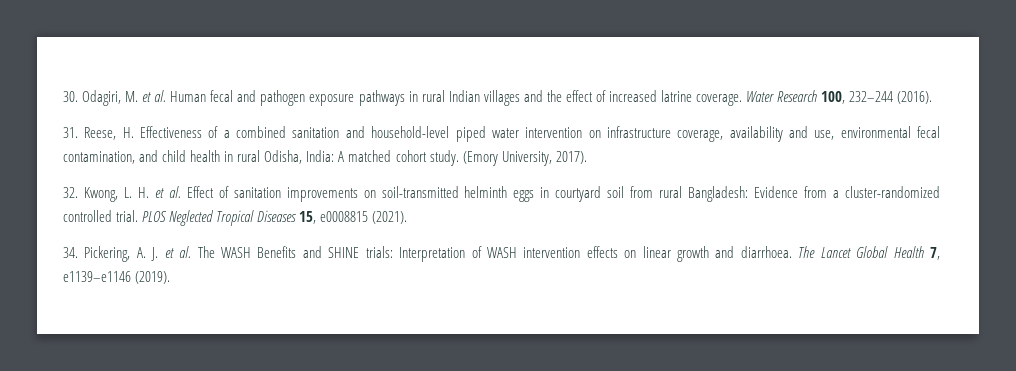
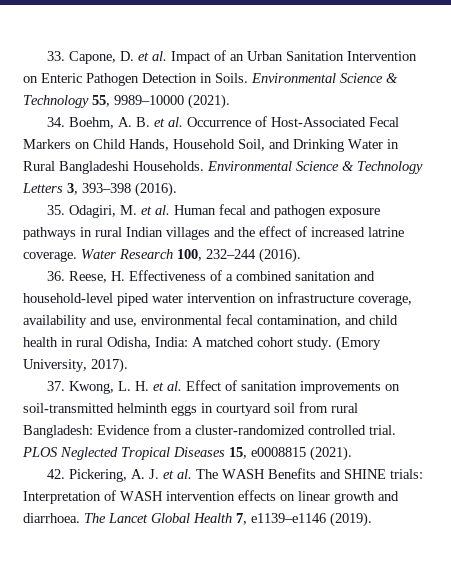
[63,91,78,102] 30. -> [46,50,417,64] [23,73,398,86] [23,94,230,109] [46,116,399,129] [23,139,399,152] [23,161,423,174] [22,182,177,197] [46,205,65,215] 33. Capone, D. et al. Impact of an Urban Sanitation Intervention on Enteric Pathogen Detection in Soils. Environmental Science & Technology 55, 9989–10000 (2021). // 34. Boehm, A. B. et al. Occurrence of Host-Associated Fecal Markers on Child Hands, Household Soil, and Drinking Water in Rural Bangladeshi Households. Environmental Science & Technology Letters 3, 393–398 (2016). // 35.
[63,127,78,138] 31. -> [46,271,65,281] 36.
[63,187,78,198] 32. -> [46,381,65,391] 37.
[63,247,78,258] 34. -> [46,469,65,479] 42.

